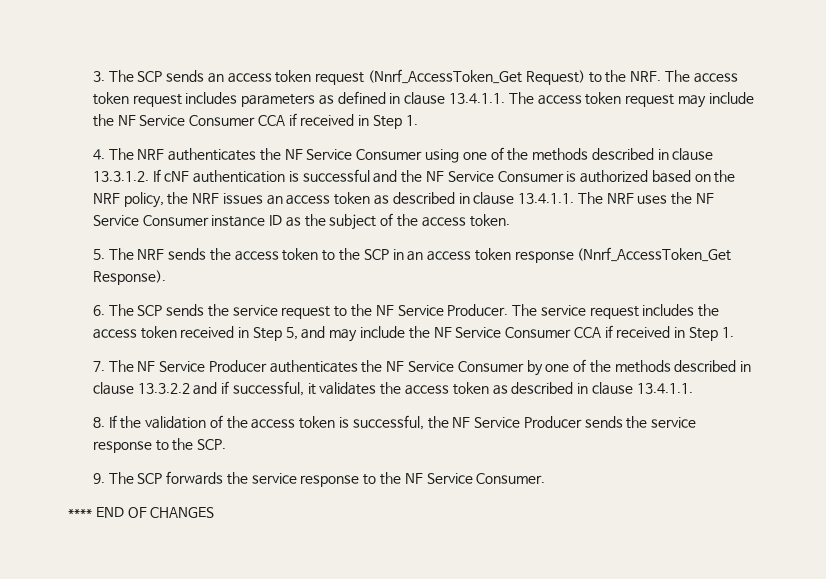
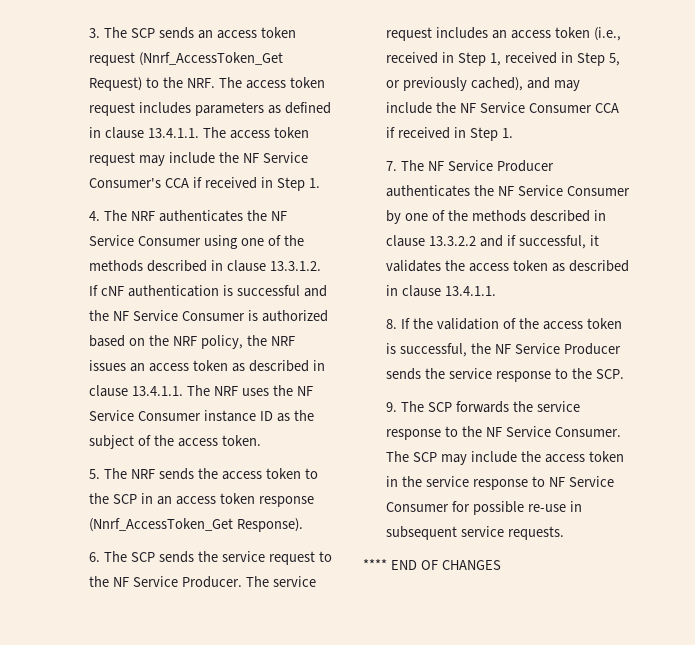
[189,115,256,126] Consumer -> [89,178,162,188] Consumer's
[698,304,720,317] [92,326,177,339] the access token -> [491,27,621,41] [386,52,501,66] an access token (i.e., received in Step 1,
(298, 333) none -> [386,77,523,91] or previously cached),
(546, 478) none -> [386,451,624,465] [386,476,614,490] [386,501,582,515] [386,526,564,540] The SCP may include the access token in the service response to NF Service Consumer for possible re-use in subsequent service requests.

